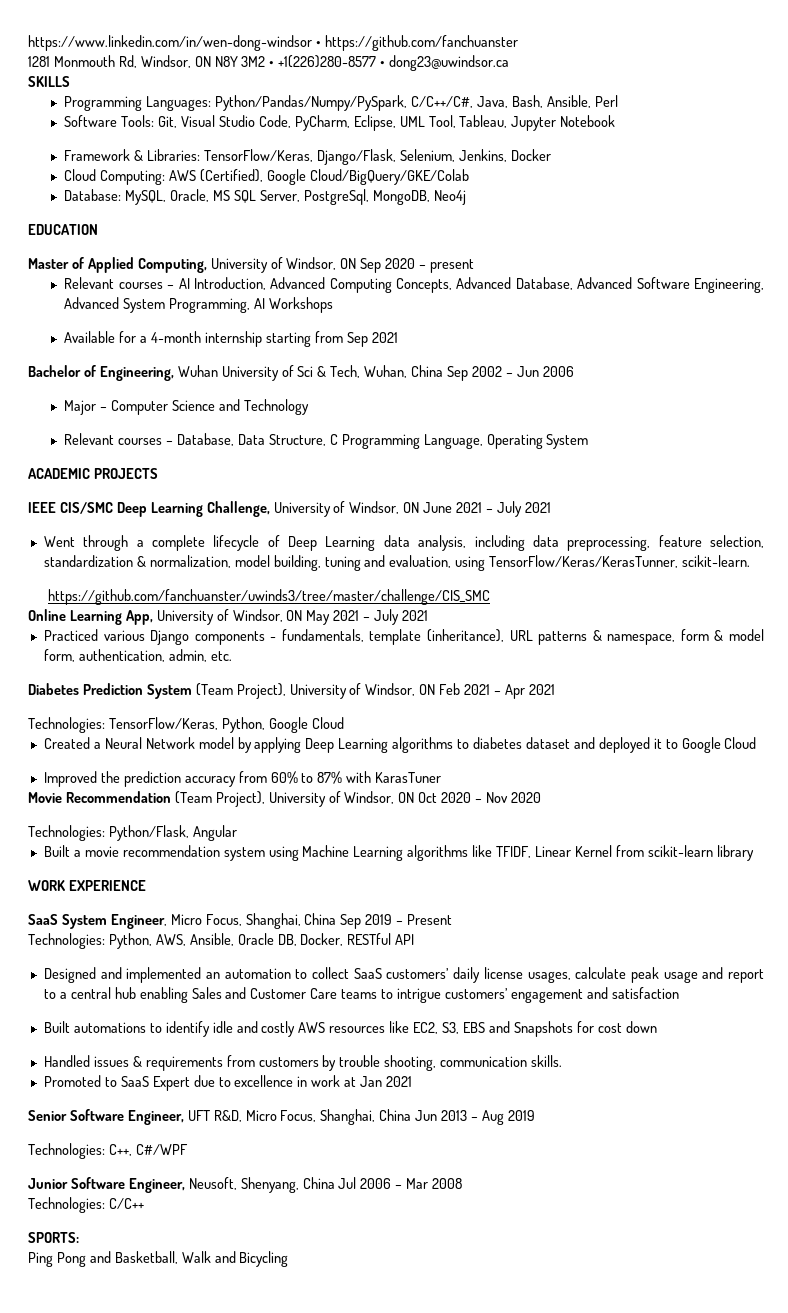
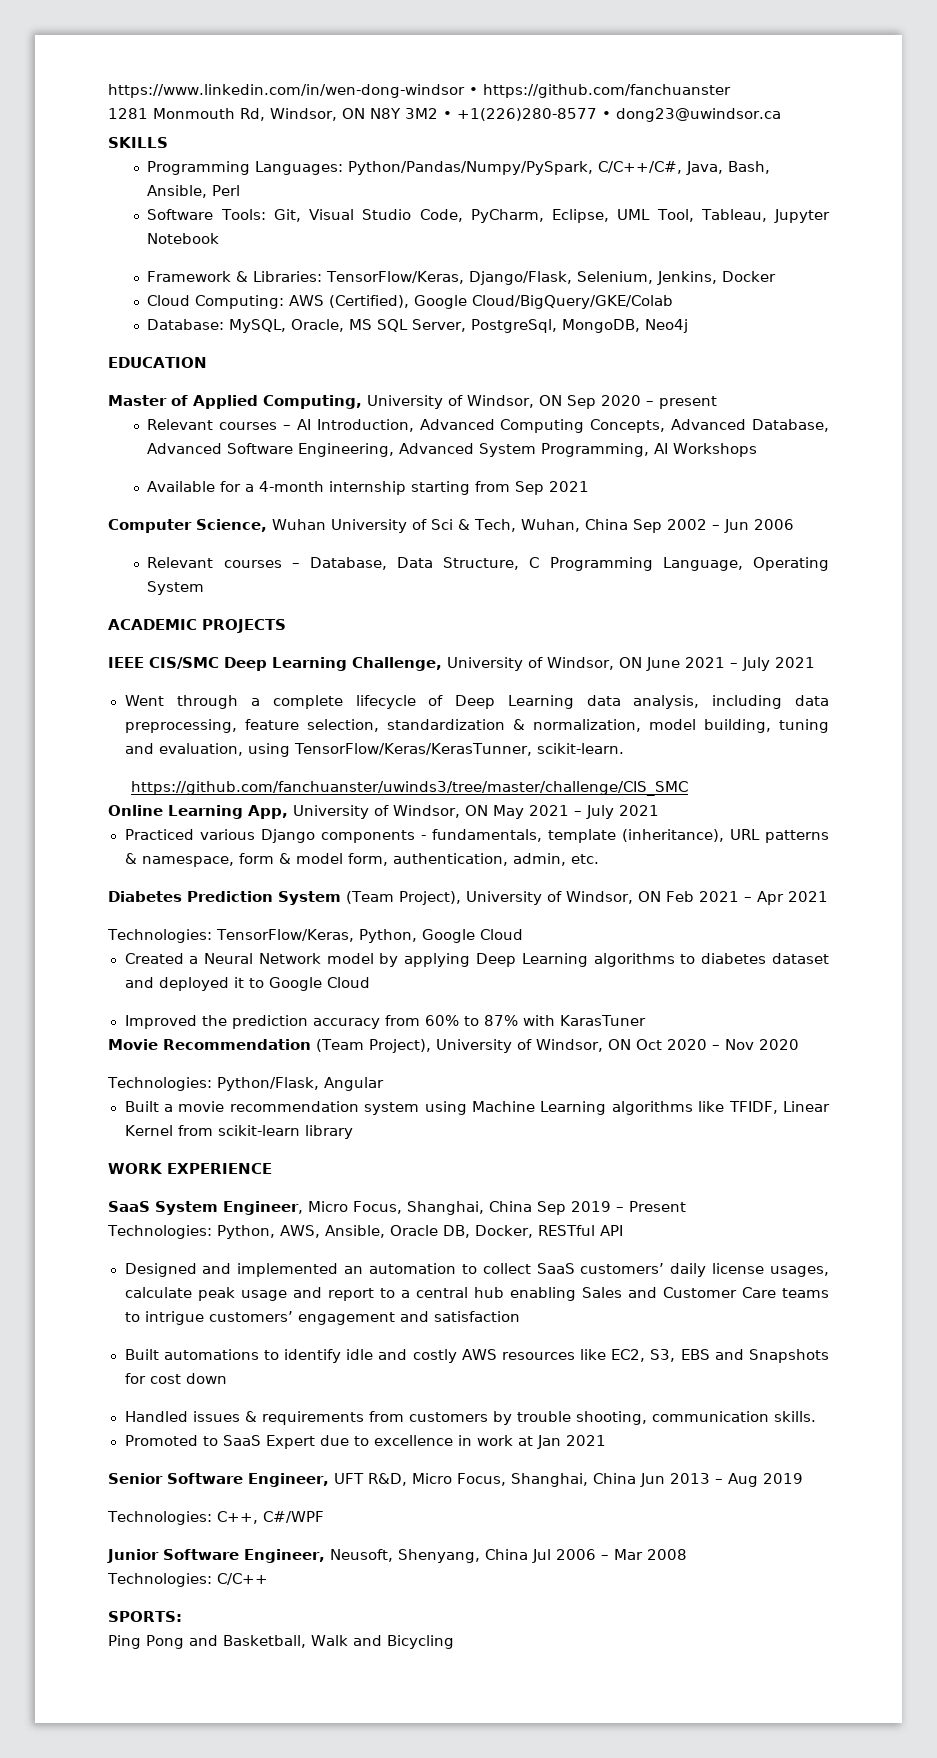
[28,365,174,381] Bachelor of Engineering, -> [108,519,267,533] Computer Science,
[64,399,309,415] // Major – Computer Science and Technology -> (794, 524) none

